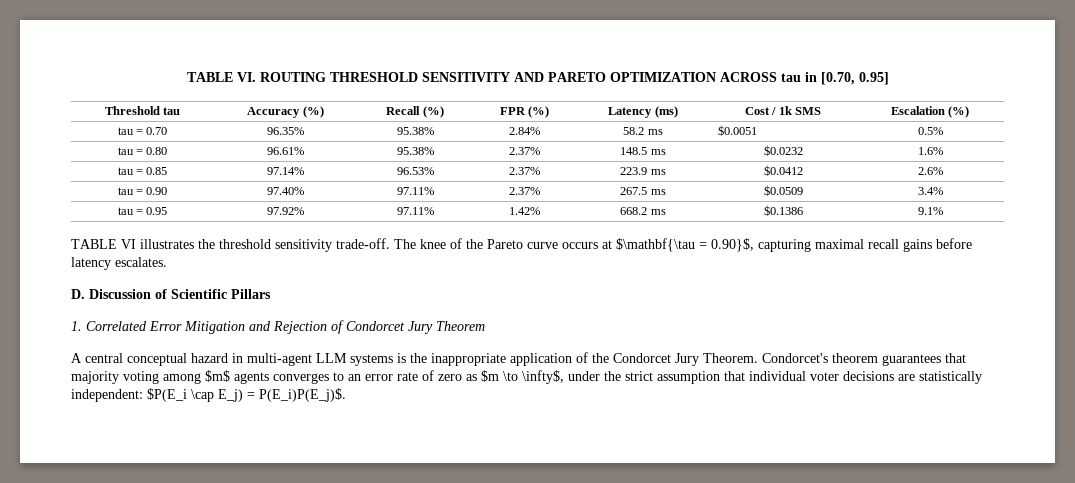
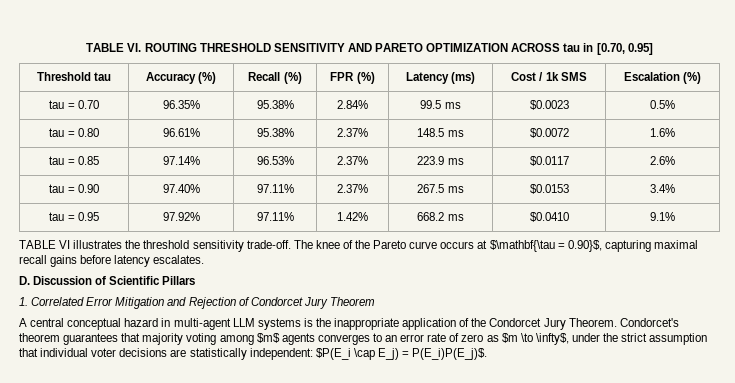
[623,127,663,135] [718,125,758,136] 58.2 ms | $0.0051 -> [420,100,461,109] [529,100,569,110] 99.5 ms | $0.0023
[763,145,803,156] $0.0232 -> [529,128,569,138] $0.0072
[763,165,803,176] $0.0412 -> [529,156,569,166] $0.0117
[763,185,803,196] $0.0509 -> [529,184,569,194] $0.0153
[763,205,803,216] $0.1386 -> [529,212,569,222] $0.0410

